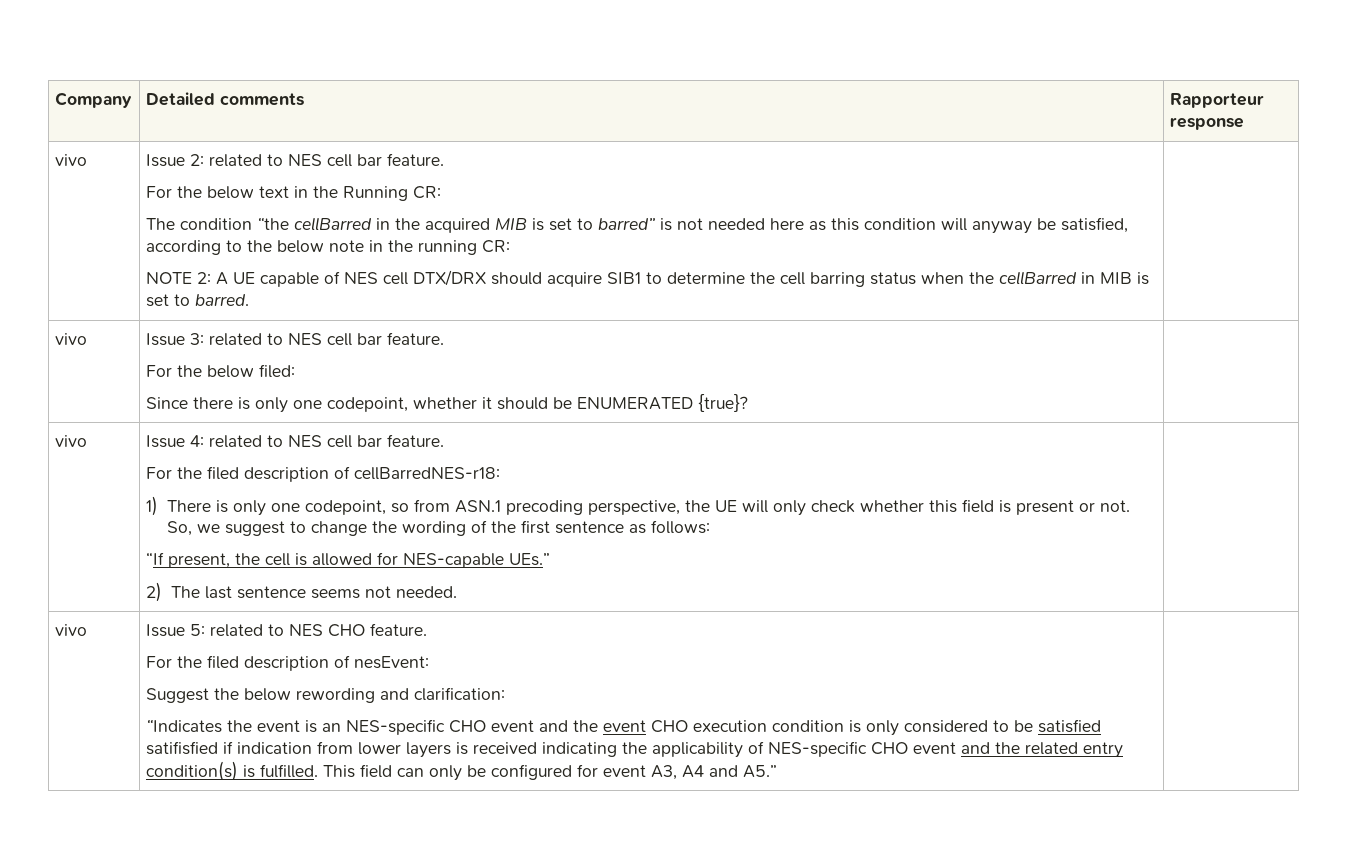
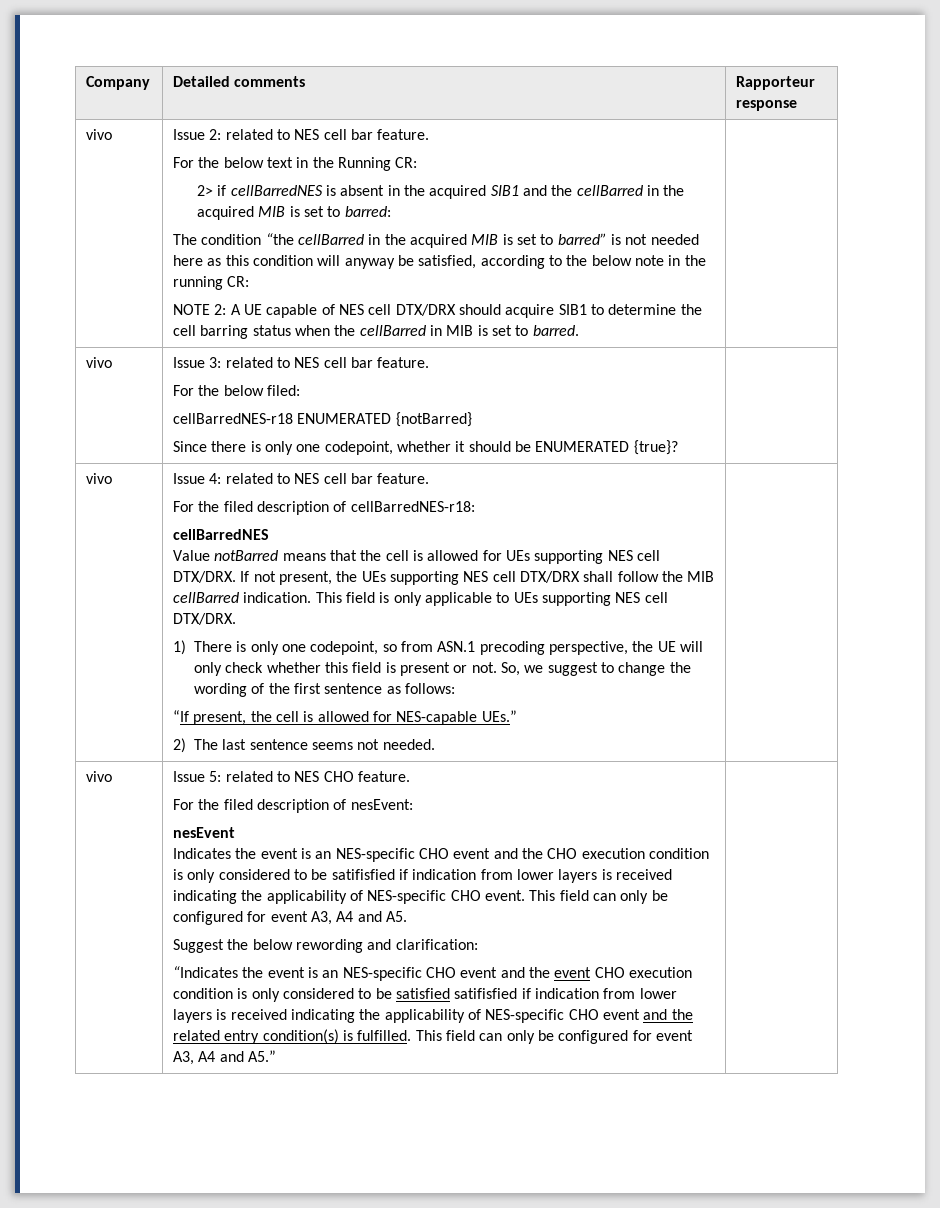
(442, 192) none -> [197,185,685,199] [197,206,391,220] // 2> if cellBarredNES is absent in the acquired SIB1 and the cellBarred in the acquired MIB is set to barred:
(296, 371) none -> [173,412,472,427] // cellBarredNES-r18 ENUMERATED {notBarred}
(501, 473) none -> [173,529,270,540] [173,550,660,564] [173,571,715,585] [173,592,668,606] [173,613,237,625] // cellBarredNES // Value notBarred means that the cell is allowed for UEs supporting NES cell DTX/DRX. If not present, the UEs supporting NES cell DTX/DRX shall follow the MIB cellBarred indication. This field is only applicable to UEs supporting NES cell DTX/DRX.
(430, 662) none -> [173,827,236,838] [173,848,709,862] [173,869,672,883] [173,890,668,904] [173,911,407,925] // nesEvent // Indicates the event is an NES-specific CHO event and the CHO execution condition is only considered to be satifisfied if indication from lower layers is received indicating the applicability of NES-specific CHO event. This field can only be configured for event A3, A4 and A5.

